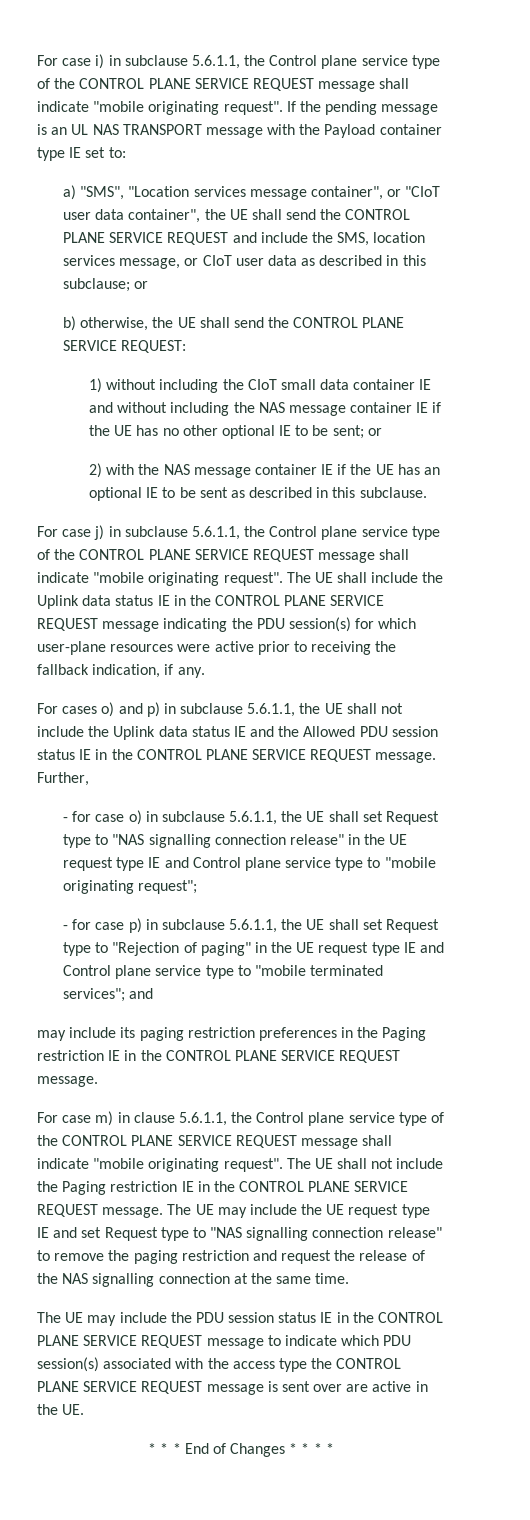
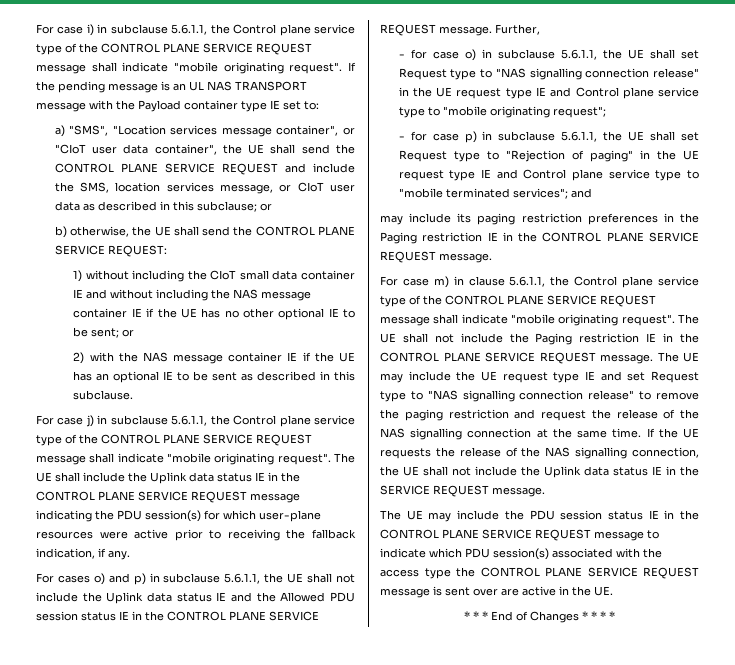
(350, 1278) none -> [646,428,699,438] [380,447,699,459] [380,466,699,478] [380,485,545,497] If the UE requests the release of the NAS signalling connection, the UE shall not include the Uplink data status IE in the SERVICE REQUEST message.

